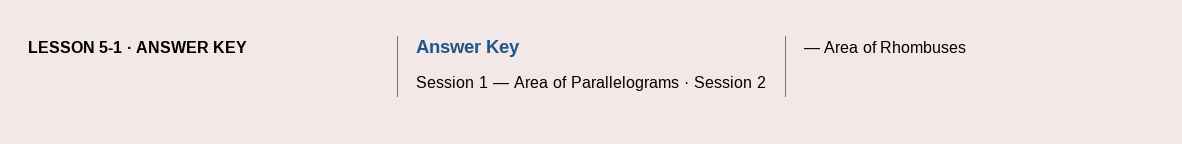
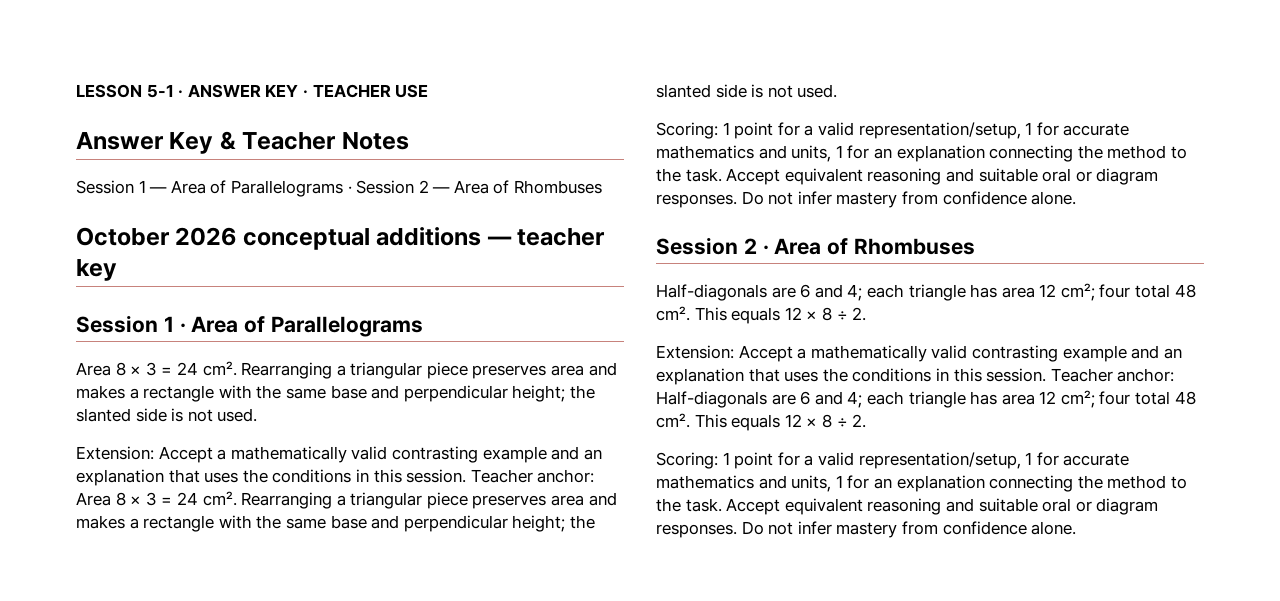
(248, 47) none -> [302,84,429,98] · TEACHER USE
(520, 48) none -> [219,131,409,150] & Teacher Notes
(966, 47) none -> [76,227,606,250] [76,259,117,281] [76,315,424,337] [76,361,617,379] [76,385,595,402] [76,408,258,422] [76,446,602,463] [76,469,595,486] [76,491,617,509] [76,515,595,532] [656,84,838,98] [656,122,1130,139] [656,145,1187,162] [656,168,1159,185] [656,191,1077,208] [656,237,976,255] [656,283,1196,301] [656,306,867,324] [656,345,1182,362] [656,368,1175,385] [656,390,1196,408] [656,413,867,431] [656,452,1130,469] [656,475,1187,492] [656,498,1159,515] [656,521,1077,538] // October 2026 conceptual additions — teacher key // Session 1 · Area of Parallelograms // Area 8 × 3 = 24 cm². Rearranging a triangular piece preserves area and makes a rectangle with the same base and perpendicular height; the slanted side is not used. // Extension: Accept a mathematically valid contrasting example and an explanation that uses the conditions in this session. Teacher anchor: Area 8 × 3 = 24 cm². Rearranging a triangular piece preserves area and makes a rectangle with the same base and perpendicular height; the slanted side is not used. // Scoring: 1 point for a valid representation/setup, 1 for accurate mathematics and units, 1 for an explanation connecting the method to the task. Accept equivalent reasoning and suitable oral or diagram responses. Do not infer mastery from confidence alone. // Session 2 · Area of Rhombuses // Half-diagonals are 6 and 4; each triangle has area 12 cm²; four total 48 cm². This equals 12 × 8 ÷ 2. // Extension: Accept a mathematically valid contrasting example and an explanation that uses the conditions in this session. Teacher anchor: Half-diagonals are 6 and 4; each triangle has area 12 cm²; four total 48 cm². This equals 12 × 8 ÷ 2. // Scoring: 1 point for a valid representation/setup, 1 for accurate mathematics and units, 1 for an explanation connecting the method to the task. Accept equivalent reasoning and suitable oral or diagram responses. Do not infer mastery from confidence alone.

